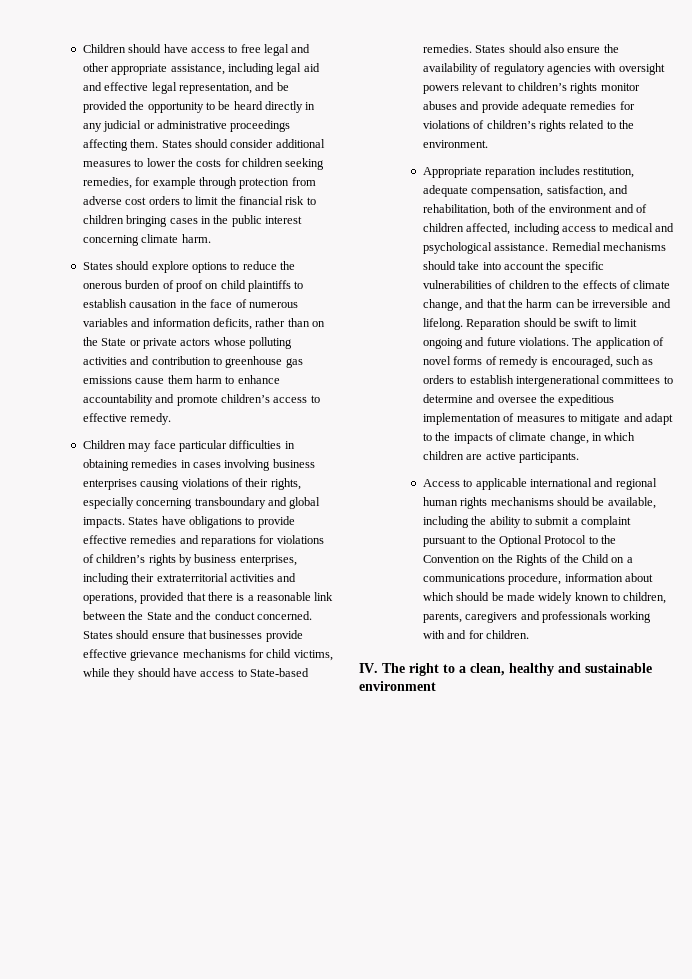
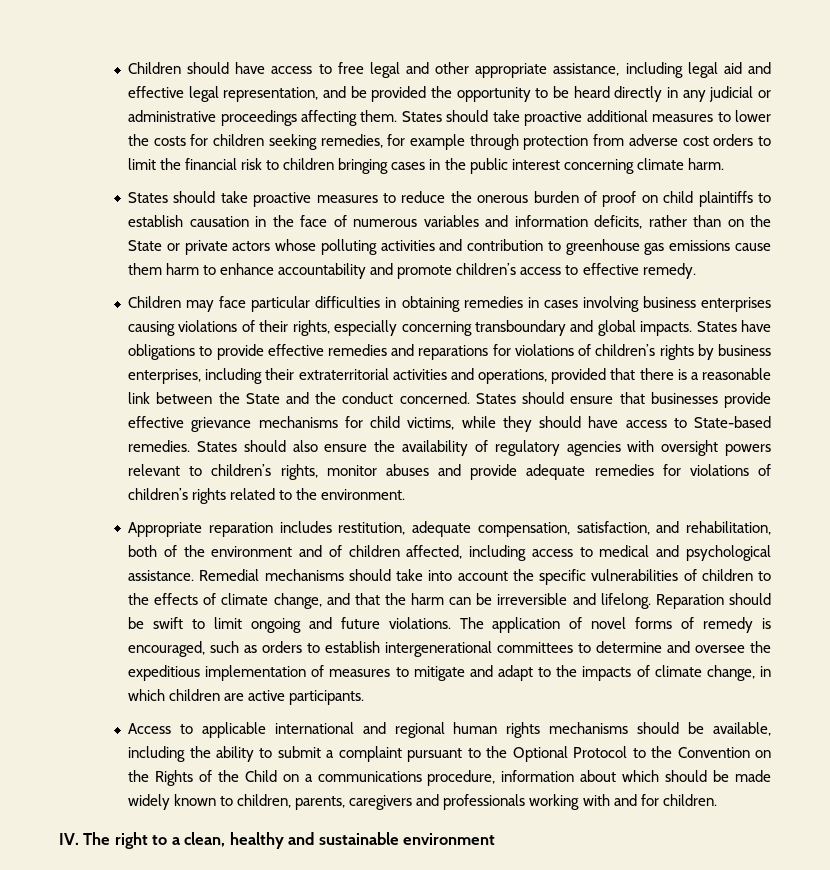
[230,139,274,148] consider -> [492,110,583,126] take proactive
[151,261,227,273] explore options -> [220,191,378,207] take proactive measures
[570,82,598,94] rights -> [280,464,318,480] rights,

